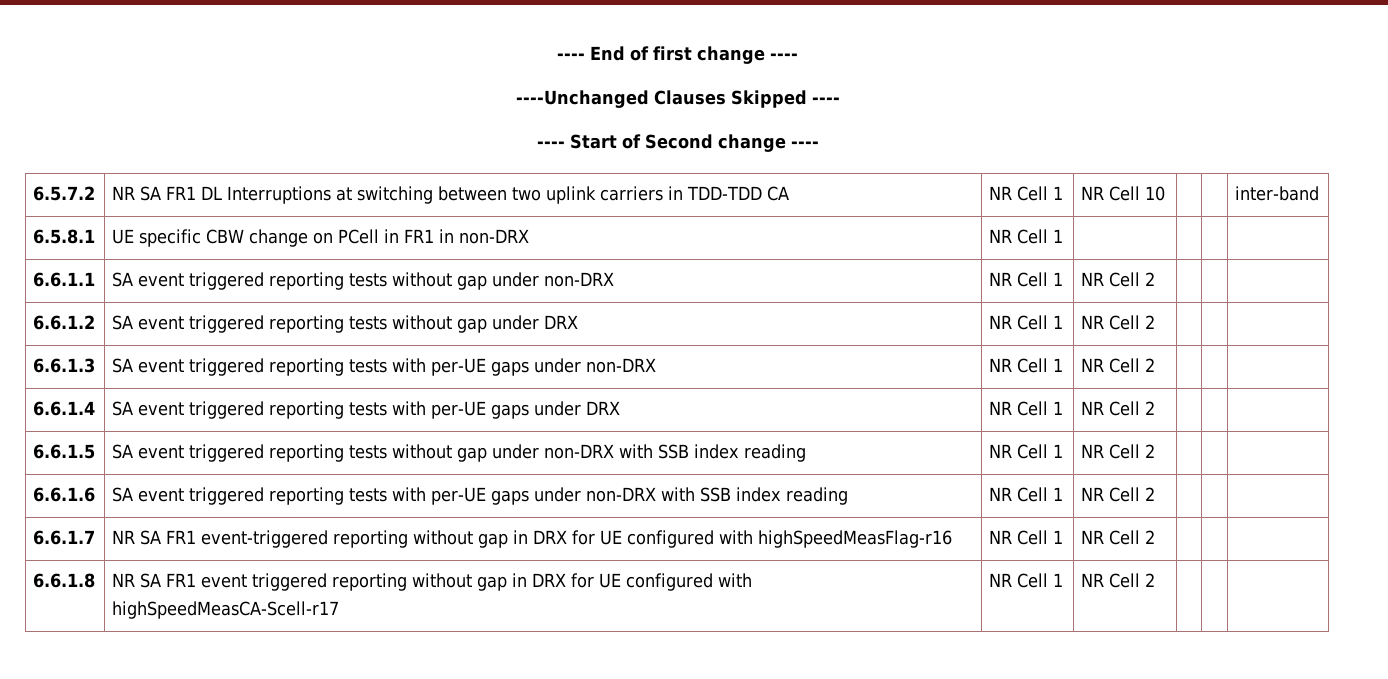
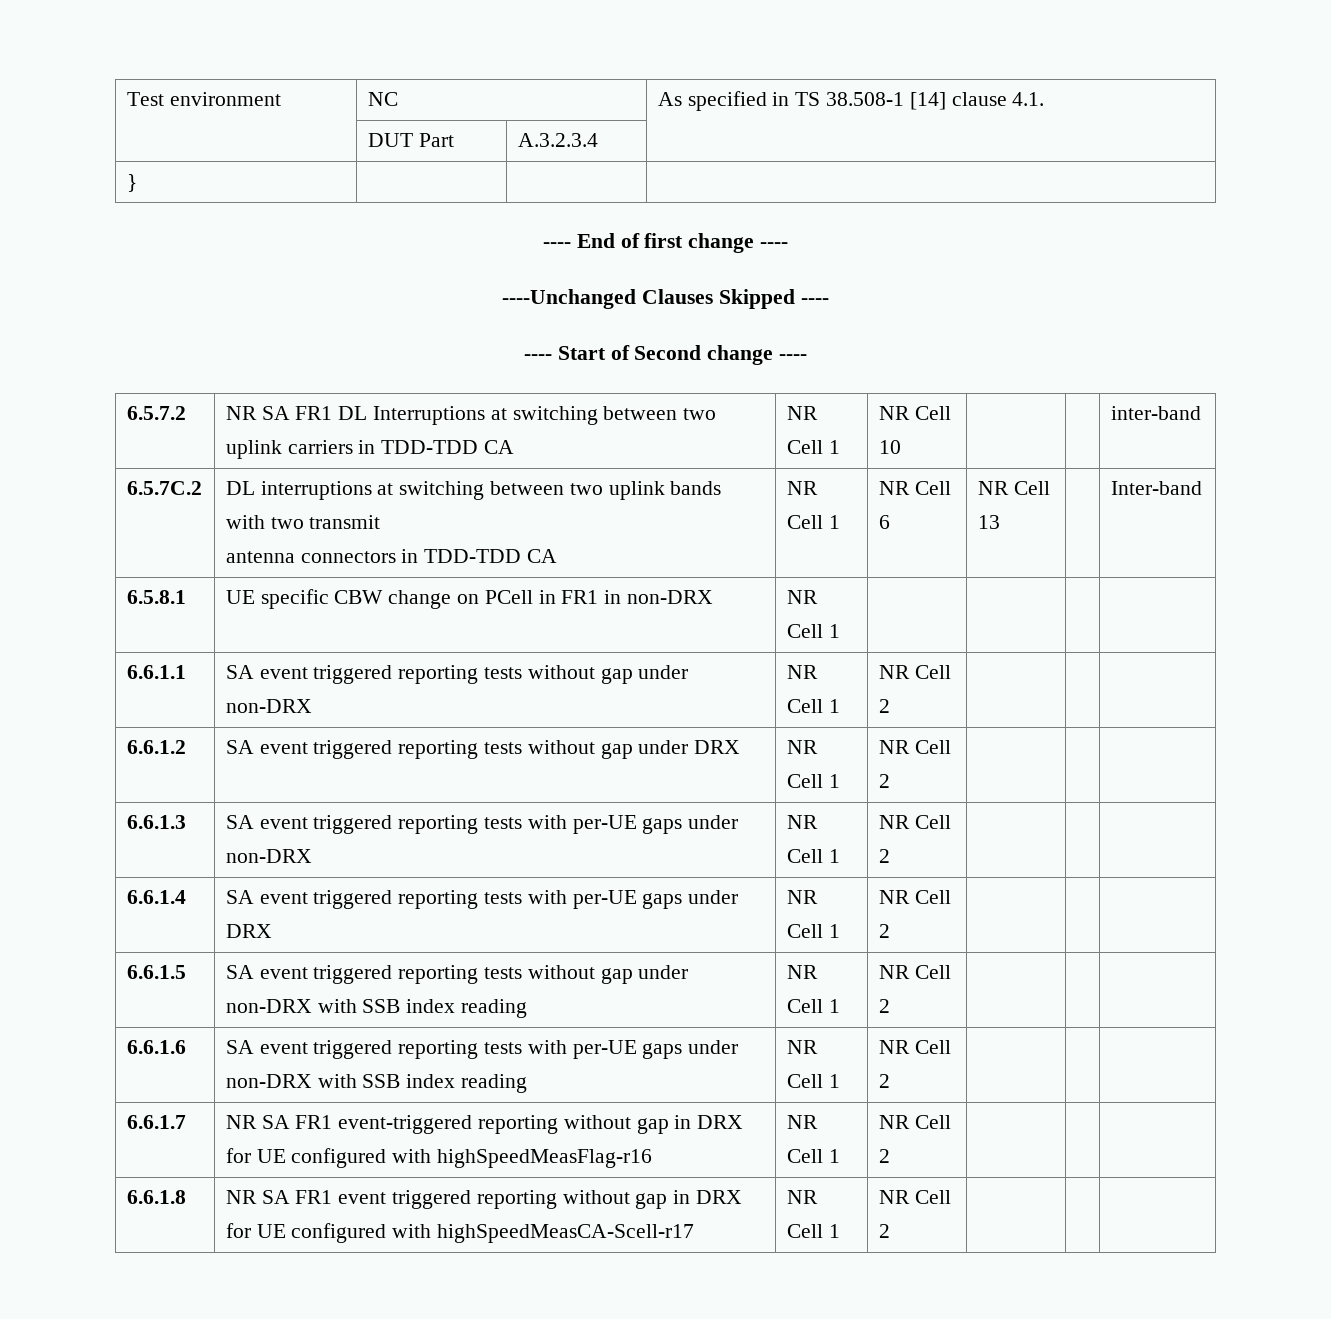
(557, 56) none -> [126,92,281,106] [367,92,398,106] [657,91,1045,111] [367,133,454,147] [517,133,598,147] [126,174,137,192] Test environment | NC | As specified in TS 38.508-1 [14] clause 4.1. // | DUT Part | A.3.2.3.4 | // } | | | //
(1320, 193) none -> [126,481,202,495] [225,481,722,500] [225,515,381,529] [225,549,557,563] [786,481,818,495] [786,515,840,529] [878,481,951,495] [878,515,890,529] [977,481,1050,495] [977,515,1000,529] [1110,481,1202,495] // 6.5.7C.2 | DL interruptions at switching between two uplink bands with two transmit // antenna connectors in TDD-TDD CA | NR Cell 1 | NR Cell 6 | NR Cell 13 | | Inter-band

